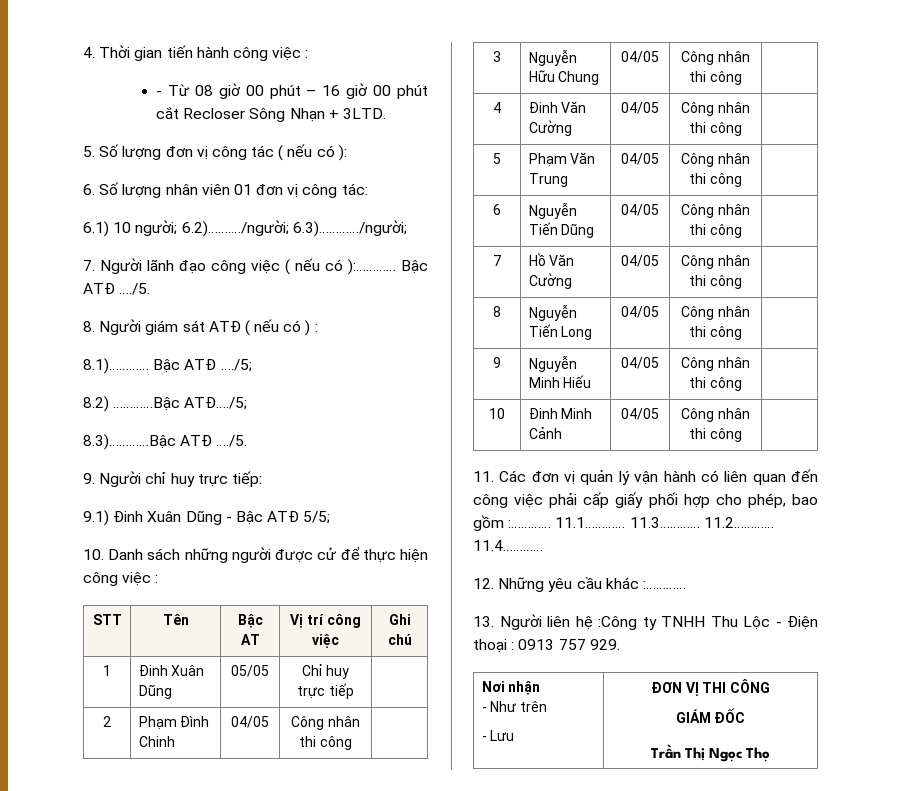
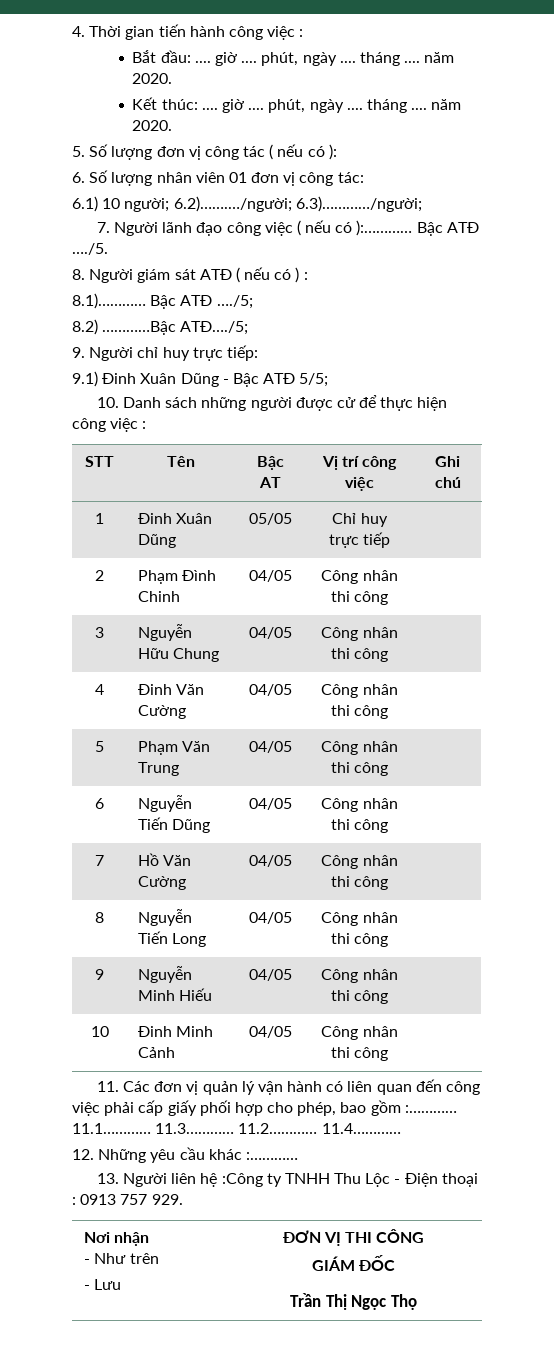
[156,83,429,99] [156,107,387,122] - Từ 08 giờ 00 phút – 16 giờ 00 phút cắt Recloser Sông Nhạn + 3LTD. -> [132,50,455,66] [132,73,173,84] [132,97,462,113] [132,120,173,131] Bắt đầu: .... giờ .... phút, ngày .... tháng .... năm 2020. // Kết thúc: .... giờ .... phút, ngày .... tháng .... năm 2020.
[83,434,248,450] // 8.3)…………Bậc ATĐ …./5. -> (249, 328) none

